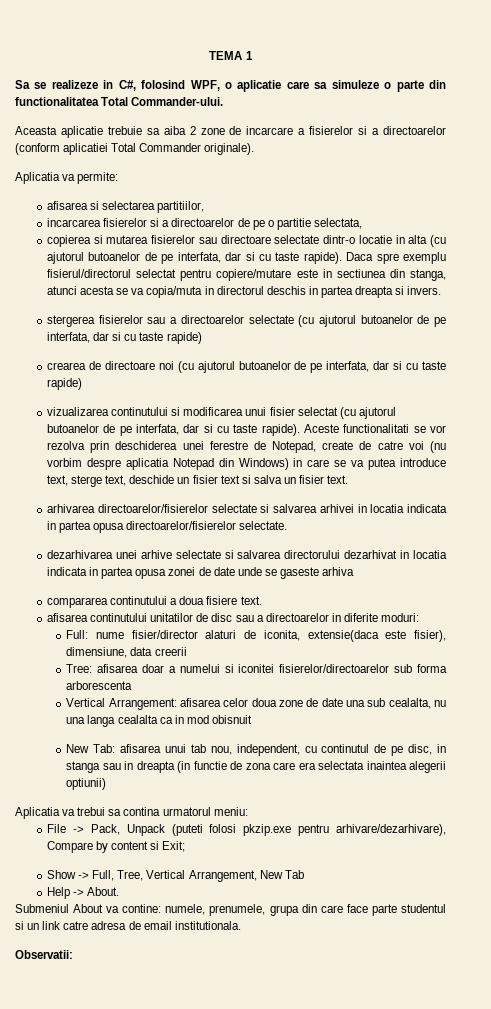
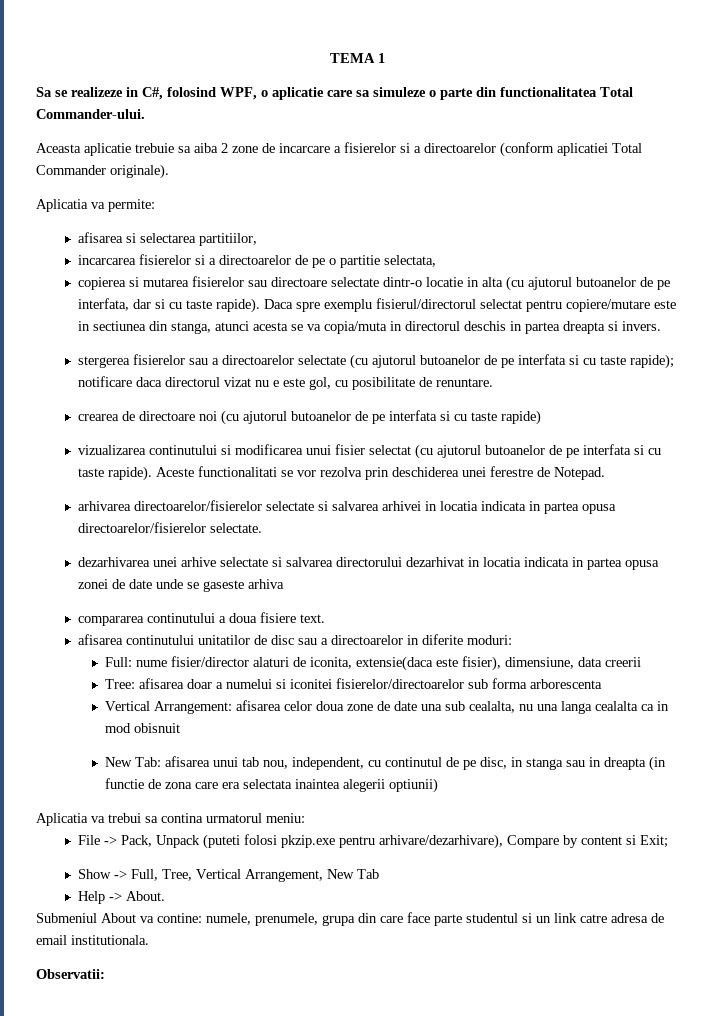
[47,332,202,344] interfata, dar si cu taste rapide) -> [518,354,675,369] [78,376,494,390] interfata si cu taste rapide); notificare daca directorul vizat nu e este gol, cu posibilitate de renuntare.
[326,361,390,372] interfata, dar -> [389,410,438,421] interfata
[136,424,200,435] interfata, dar -> [583,444,632,455] interfata
[272,441,446,453] [47,458,446,470] [47,475,349,487] Notepad, create de catre voi (nu vorbim despre aplicatia Notepad din Windows) in care se va putea introduce text, sterge text, deschide un fisier text si salva un fisier text. -> [554,467,606,480] Notepad.

